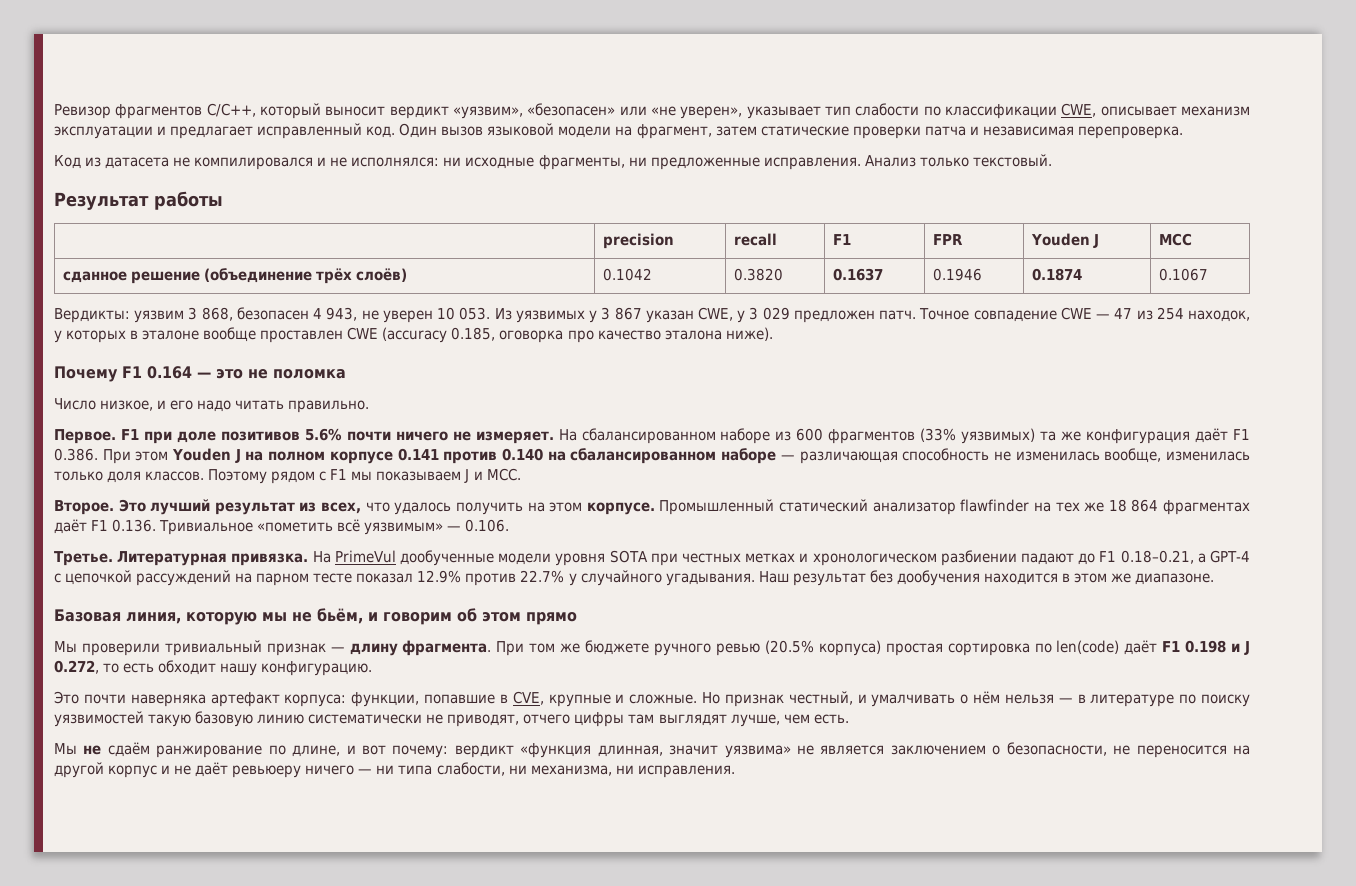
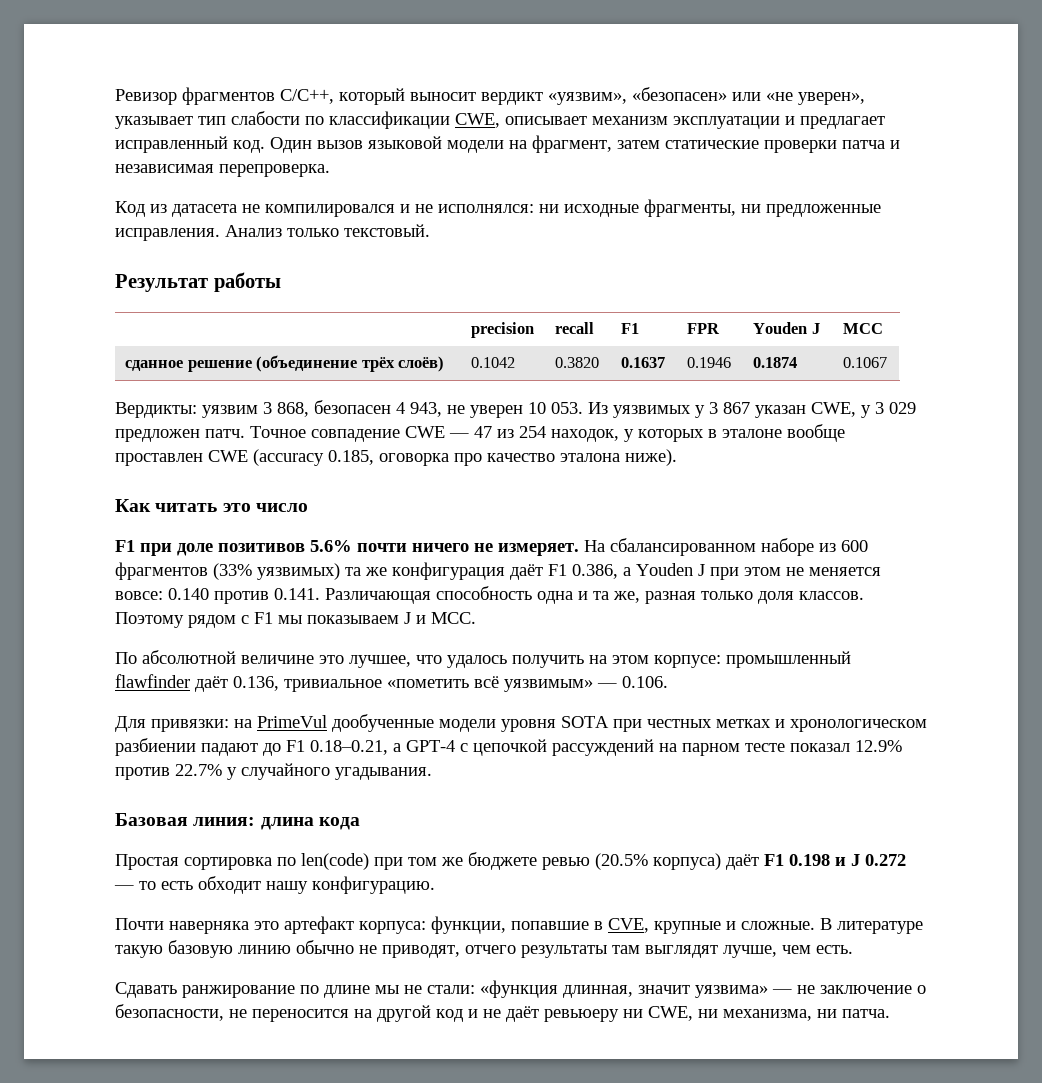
[54,366,346,382] [54,398,370,413] [54,429,116,444] Почему F1 0.164 — это не поломка // Число низкое, и его надо читать правильно. // Первое. -> [115,499,308,512] Как читать это число //
[54,448,1250,464] 0.386. При этом Youden J на полном корпусе 0.141 против 0.140 на сбалансированном наборе — различающая способность не изменилась вообще, изменилась -> [572,563,881,580] [115,586,696,604] 0.386, а Youden J при этом не меняется вовсе: 0.140 против 0.141. Различающая способность одна и та же, разная
[54,499,362,515] Второе. Это лучший результат из всех, -> [115,650,411,668] По абсолютной величине это лучшее,
[586,499,1251,515] [54,519,254,535] корпусе. Промышленный статический анализатор flawfinder на тех же 18 864 фрагментах даёт F1 0.136. Тривиальное -> [654,651,851,668] [115,674,382,692] корпусе: промышленный flawfinder даёт 0.136, тривиальное
[54,551,331,566] Третье. Литературная привязка. На -> [115,716,252,732] Для привязки: на
[758,570,1215,586] [54,608,577,625] [54,640,525,656] Наш результат без дообучения находится в этом же диапазоне. // Базовая линия, которую мы не бьём, и говорим об этом прямо // Мы проверили тривиальный признак — длину фрагмента. При -> [115,813,360,830] [115,853,403,870] // Базовая линия: длина кода // Простая сортировка по len(code) при
[654,643,712,656] ручного -> (537, 861) none
[885,640,1120,656] простая сортировка по len(code) -> (721, 861) none
[54,660,99,674] 0.272, -> [865,854,906,866] [114,885,134,890] 0.272 —
[54,691,206,707] Это почти наверняка -> [115,918,279,934] Почти наверняка это
[702,691,1251,707] [54,711,144,727] Но признак честный, и умалчивать о нём нельзя — в литературе по поиску уязвимостей -> [820,918,923,934] В литературе
[308,714,423,724] систематически -> [296,940,354,954] обычно
[574,712,625,727] цифры -> [521,945,607,958] результаты
[54,742,514,758] Мы не сдаём ранжирование по длине, и вот почему: вердикт -> [115,982,475,998] Сдавать ранжирование по длине мы не стали:
[797,745,986,755] не является заключением -> [772,985,912,994] — не заключение
[108,765,158,778] корпус -> [436,1009,463,1022] код
[305,762,505,776] ничего — ни типа слабости, -> [623,1006,693,1021] ни CWE,
[637,765,735,778] исправления. -> [842,1009,890,1018] патча.

